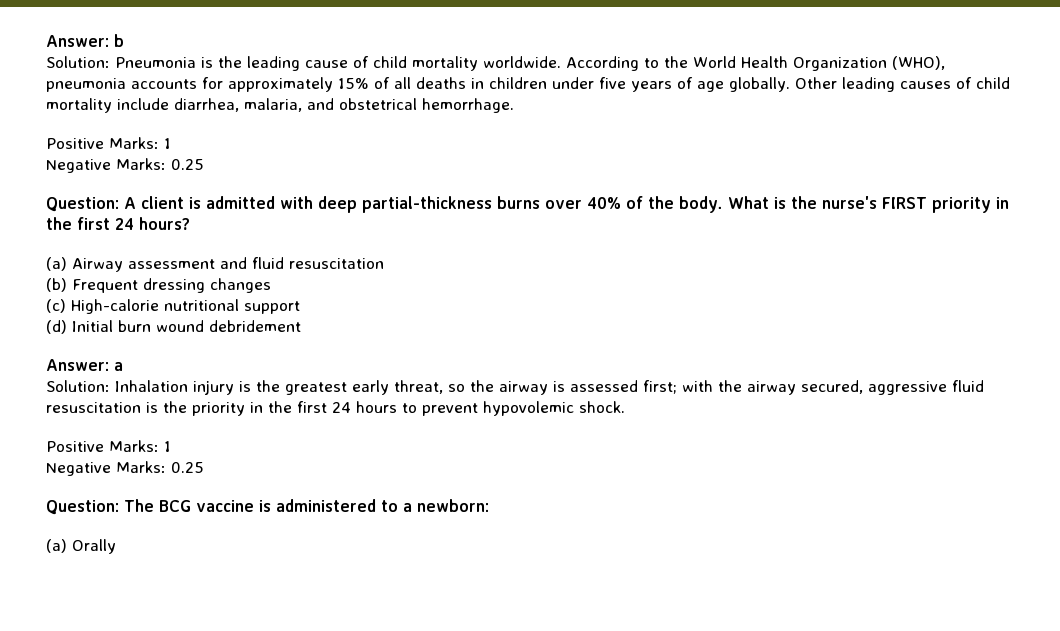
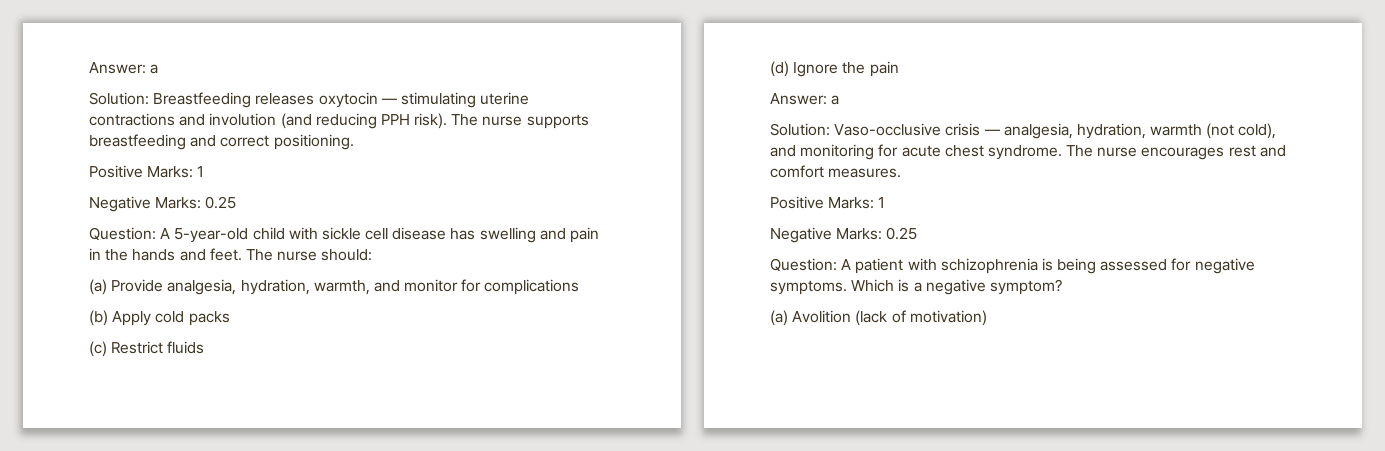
[46,34,124,47] [46,56,945,71] [46,77,1010,92] [46,98,514,113] [46,137,171,149] [46,158,204,173] [46,196,1009,213] [46,217,190,230] [46,257,384,272] [46,278,271,293] [46,299,300,314] [46,320,301,334] [46,359,123,371] [46,380,984,395] [46,401,625,416] [46,440,171,452] [46,461,204,476] [46,499,489,515] [46,539,116,554] Answer: b // Solution: Pneumonia is the leading cause of child mortality worldwide. According to the World Health Organization (WHO), pneumonia accounts for approximately 15% of all deaths in children under five years of age globally. Other leading causes of child mortality include diarrhea, malaria, and obstetrical hemorrhage. // Positive Marks: 1 // Negative Marks: 0.25 // Question: A client is admitted with deep partial-thickness burns over 40% of the body. What is the nurse's FIRST priority in the first 24 hours? // (a) Airway assessment and fluid resuscitation // (b) Frequent dressing changes // (c) High-calorie nutritional support // (d) Initial burn wound debridement // Answer: a // Solution: Inhalation injury is the greatest early threat, so the airway is assessed first; with the airway secured, aggressive fluid resuscitation is the priority in the first 24 hours to prevent hypovolemic shock. // Positive Marks: 1 // Negative Marks: 0.25 // Question: The BCG vaccine is administered to a newborn: // (a) Orally -> [89,62,159,74] [89,92,530,108] [89,113,589,129] [89,134,354,150] [89,165,205,178] [89,196,237,212] [89,227,600,243] [89,248,373,261] [89,279,580,295] [89,310,230,326] [89,341,205,357] [770,61,899,77] [770,93,840,105] [770,123,1277,139] [770,144,1286,160] [770,165,902,178] [770,196,886,209] [770,227,918,243] [770,258,1255,274] [770,279,1062,295] [770,310,987,326] Answer: a // Solution: Breastfeeding releases oxytocin — stimulating uterine contractions and involution (and reducing PPH risk). The nurse supports breastfeeding and correct positioning. // Positive Marks: 1 // Negative Marks: 0.25 // Question: A 5-year-old child with sickle cell disease has swelling and pain in the hands and feet. The nurse should: // (a) Provide analgesia, hydration, warmth, and monitor for complications // (b) Apply cold packs // (c) Restrict fluids // (d) Ignore the pain // Answer: a // Solution: Vaso-occlusive crisis — analgesia, hydration, warmth (not cold), and monitoring for acute chest syndrome. The nurse encourages rest and comfort measures. // Positive Marks: 1 // Negative Marks: 0.25 // Question: A patient with schizophrenia is being assessed for negative symptoms. Which is a negative symptom? // (a) Avolition (lack of motivation)

